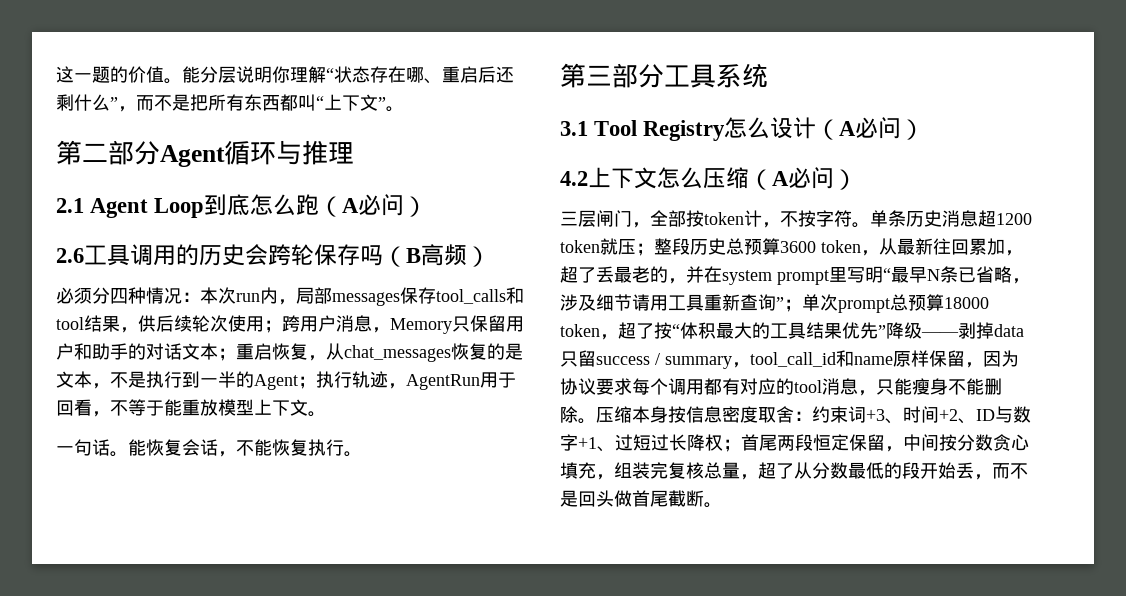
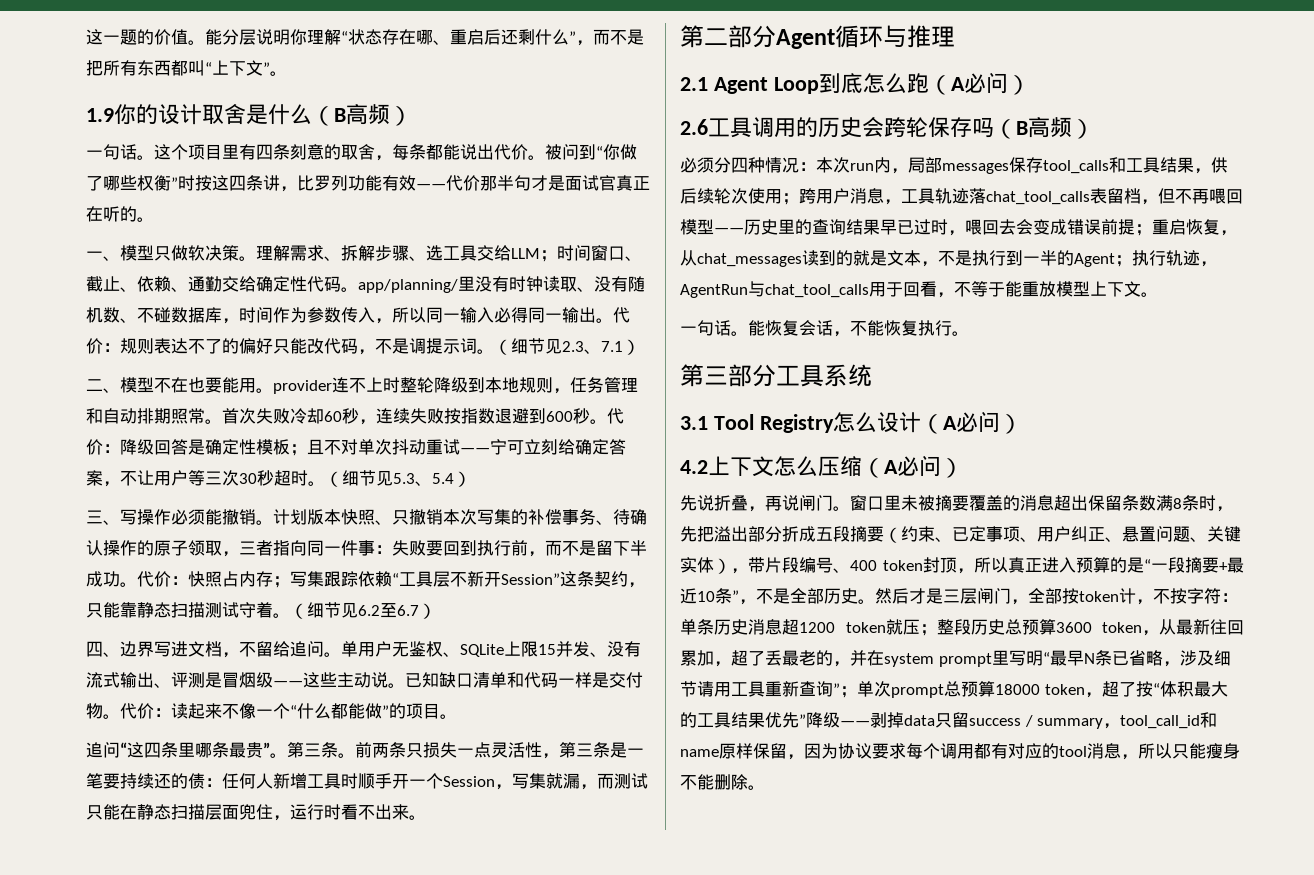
(404, 109) none -> [86,104,412,126] [86,144,637,161] [86,175,650,192] [86,206,154,222] [86,245,642,262] [86,276,645,293] [86,307,630,324] [86,338,640,355] [86,377,638,394] [86,408,624,425] [86,439,626,456] [86,470,471,487] [86,509,647,525] [86,540,647,557] [86,571,645,588] [86,602,436,619] [86,641,641,658] [86,672,643,688] [86,703,457,719] [86,742,644,759] [86,773,648,790] [86,804,426,821] // 1.9你的设计取舍是什么（B高频） // 一句话。这个项目里有四条刻意的取舍，每条都能说出代价。被问到“你做了哪些权衡”时按这四条讲，比罗列功能有效——代价那半句才是面试官真正在听的。 // 一、模型只做软决策。理解需求、拆解步骤、选工具交给LLM；时间窗口、截止、依赖、通勤交给确定性代码。app/planning/里没有时钟读取、没有随机数、不碰数据库，时间作为参数传入，所以同一输入必得同一输出。代价：规则表达不了的偏好只能改代码，不是调提示词。（细节见2.3、7.1） // 二、模型不在也要能用。provider连不上时整轮降级到本地规则，任务管理和自动排期照常。首次失败冷却60秒，连续失败按指数退避到600秒。代价：降级回答是确定性模板；且不对单次抖动重试——宁可立刻给确定答案，不让用户等三次30秒超时。（细节见5.3、5.4） // 三、写操作必须能撤销。计划版本快照、只撤销本次写集的补偿事务、待确认操作的原子领取，三者指向同一件事：失败要回到执行前，而不是留下半成功。代价：快照占内存；写集跟踪依赖“工具层不新开Session”这条契约，只能靠静态扫描测试守着。（细节见6.2至6.7） // 四、边界写进文档，不留给追问。单用户无鉴权、SQLite上限15并发、没有流式输出、评测是冒烟级——这些主动说。已知缺口清单和代码一样是交付物。代价：读起来不像一个“什么都能做”的项目。 // 追问“这四条里哪条最贵”。第三条。前两条只损失一点灵活性，第三条是一笔要持续还的债：任何人新增工具时顺手开一个Session，写集就漏，而测试只能在静态扫描层面兜住，运行时看不出来。
[56,317,84,330] tool -> [1126,157,1160,173] 工具
[390,315,524,334] [56,343,218,360] Memory只保留用户和助手的对话文本 -> [901,188,1243,205] [680,219,1135,236] 工具轨迹落chat_tool_calls表留档，但不再喂回模型——历史里的查询结果早已过时，喂回去会变成错误前提
[451,343,505,360] 恢复的 -> [802,250,870,266] 读到的就
(480, 382) none -> [748,281,869,298] 与chat_tool_calls
(857, 179) none -> [680,495,1233,512] [680,526,1241,543] [680,557,1244,574] [680,588,943,605] 先说折叠，再说闸门。窗口里未被摘要覆盖的消息超出保留条数满8条时，先把溢出部分折成五段摘要（约束、已定事项、用户纠正、悬置问题、关键实体），带片段编号、400 token封顶，所以真正进入预算的是“一段摘要+最近10条”，不是全部历史。然后才是
[852,222,870,228] 。 -> [1221,593,1238,602] ：
(876, 393) none -> [1138,743,1172,759] 所以
[596,406,1031,424] [560,434,1029,452] [560,462,1028,480] [560,490,722,508] 压缩本身按信息密度取舍：约束词+3、时间+2、ID与数字+1、过短过长降权；首尾两段恒定保留，中间按分数贪心填充，组装完复核总量，超了从分数最低的段开始丢，而不是回头做首尾截断。 -> (765, 787) none

